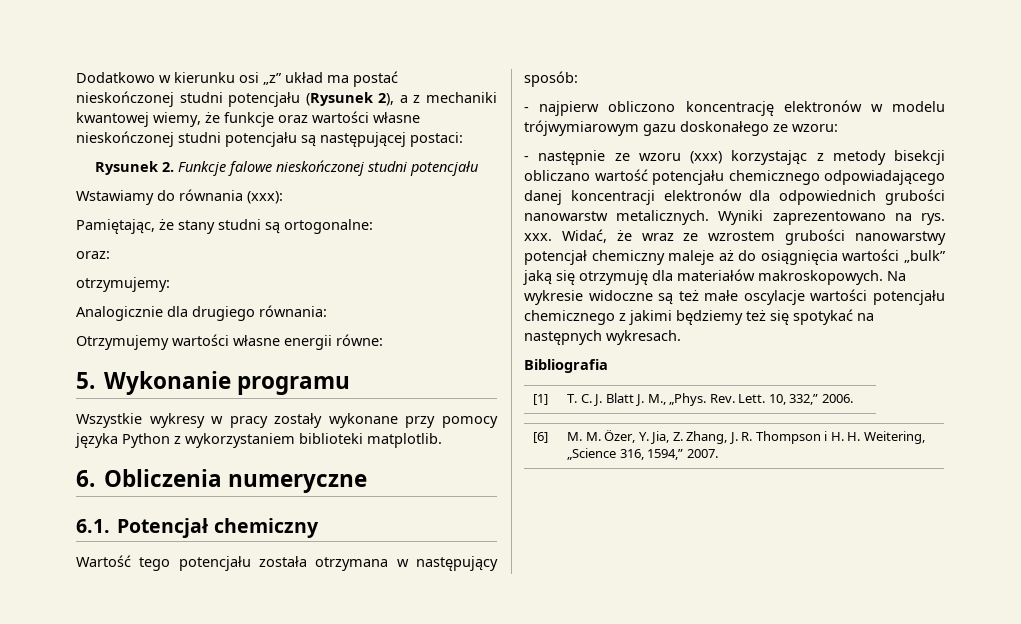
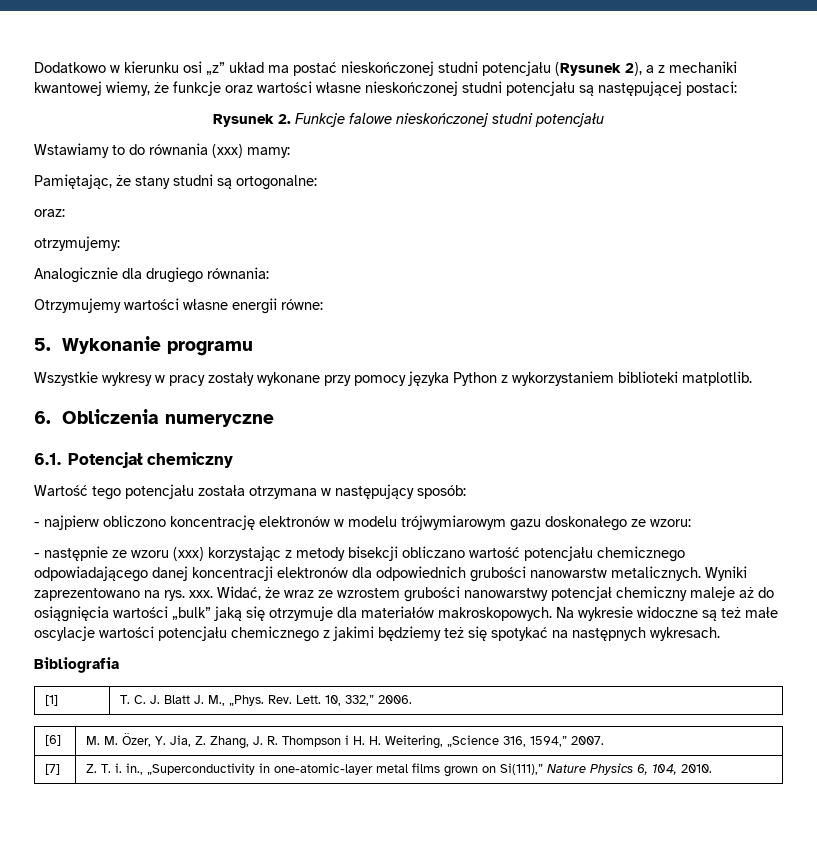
(154, 197) none -> [112,145,125,155] to
[247,191,283,204] (xxx): -> [212,144,290,158] (xxx) mamy:
[579,270,648,285] otrzymuję -> [269,606,333,621] otrzymuje
(718, 453) none -> [44,764,60,775] [85,763,712,777] // [7] | Z. T. i. in., „Superconductivity in one-atomic-layer metal films grown on Si(111),” Nature Physics 6, 104, 2010.

